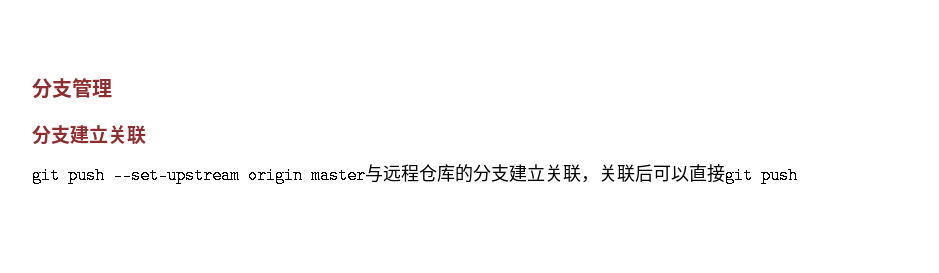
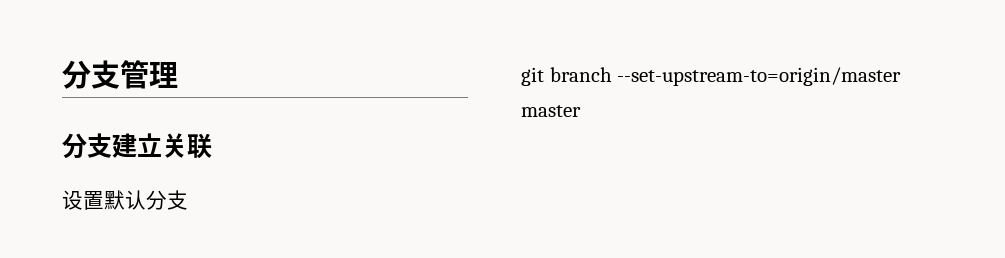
[32,164,798,184] git push --set-upstream origin master与远程仓库的分支建立关联，关联后可以直接git push -> [62,190,188,210] [521,67,902,86] [521,105,581,117] 设置默认分支 // git branch --set-upstream-to=origin/master master

